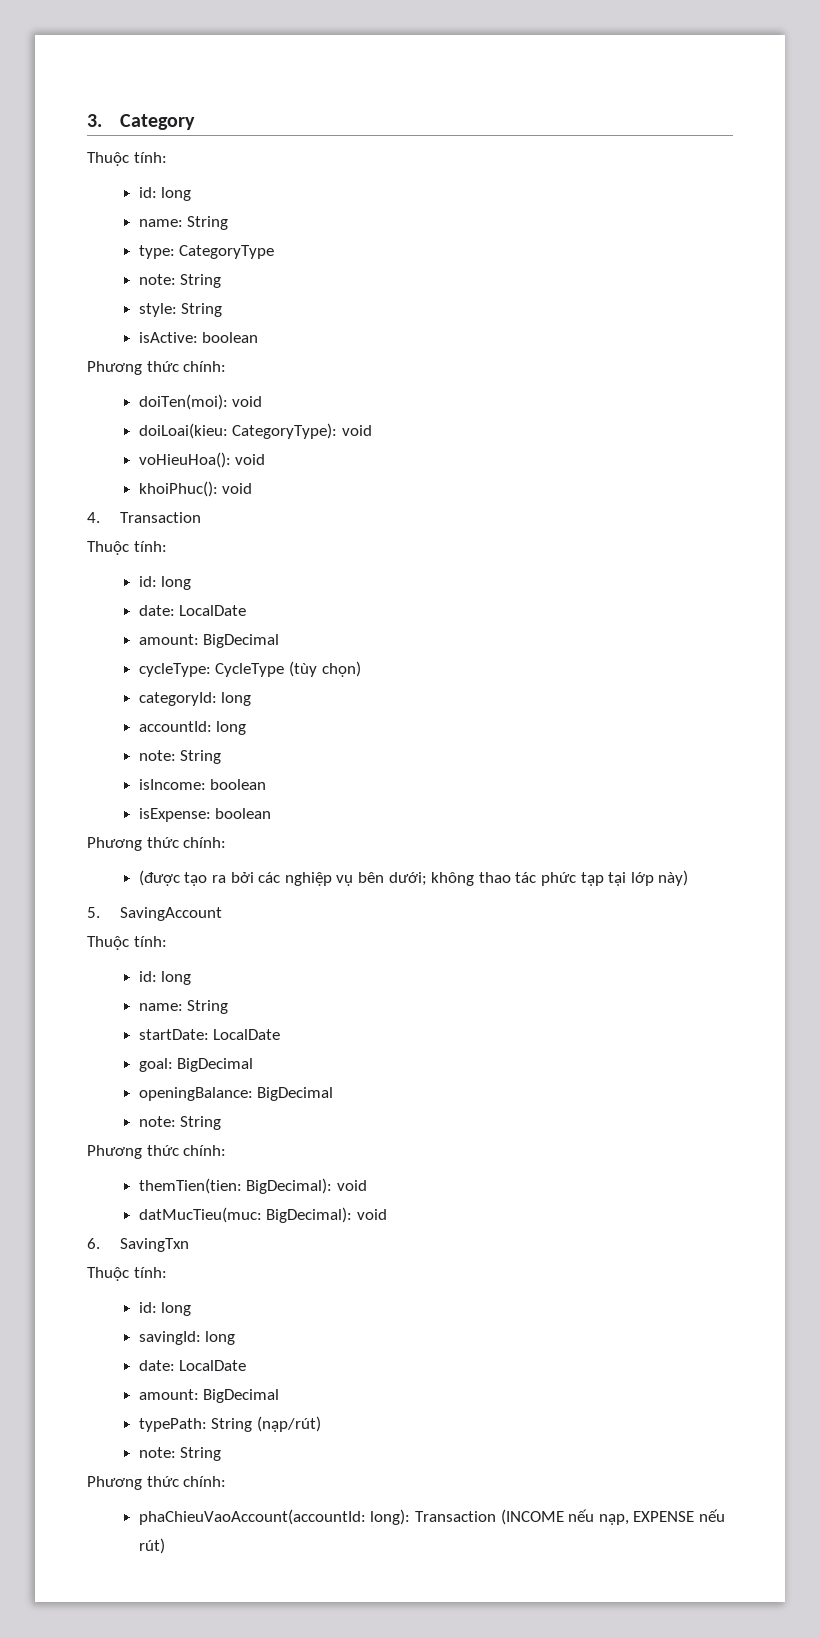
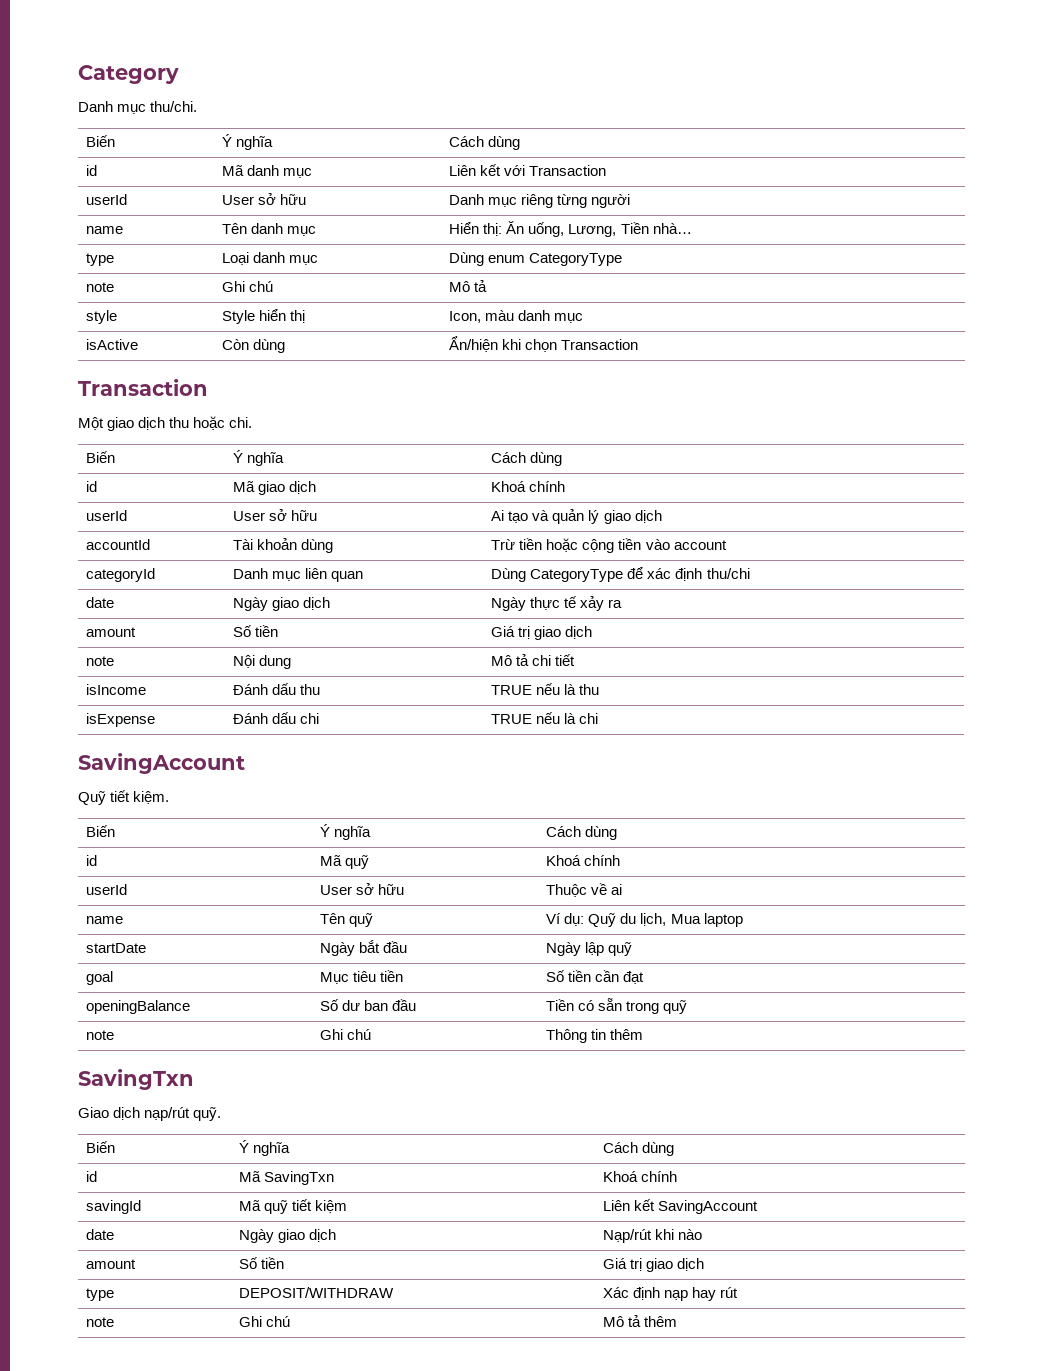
[87,114,102,127] 3. -> (78, 74) none
[87,152,167,166] [138,187,192,201] [138,216,229,230] [138,245,275,259] [138,274,222,288] [138,303,223,317] [138,332,259,343] [87,361,227,375] [138,394,263,410] [138,423,373,439] [138,452,266,468] [138,481,253,497] [87,512,202,523] [87,541,167,555] [138,576,192,590] [138,605,247,616] [138,634,280,648] [138,661,361,677] [138,692,252,706] [138,721,247,735] [138,750,222,764] [138,779,267,790] [138,808,272,822] [87,837,227,851] [138,870,689,886] [87,907,223,921] [87,936,167,950] [138,971,192,985] [138,1000,229,1014] [138,1029,281,1040] [138,1058,254,1072] [138,1087,334,1101] [138,1116,222,1130] [87,1145,227,1159] [138,1178,368,1194] [138,1207,388,1223] [87,1238,190,1252] [87,1267,167,1281] [138,1302,192,1316] [138,1331,236,1345] [138,1360,247,1371] [138,1389,280,1403] [138,1416,322,1432] [138,1447,222,1461] [87,1476,227,1490] [138,1509,726,1525] [138,1538,165,1554] Thuộc tính: // id: long // name: String // type: CategoryType // note: String // style: String // isActive: boolean // Phương thức chính: // doiTen(moi): void // doiLoai(kieu: CategoryType): void // voHieuHoa(): void // khoiPhuc(): void // 4. Transaction // Thuộc tính: // id: long // date: LocalDate // amount: BigDecimal // cycleType: CycleType (tùy chọn) // categoryId: long // accountId: long // note: String // isIncome: boolean // isExpense: boolean // Phương thức chính: // (được tạo ra bởi các nghiệp vụ bên dưới; không thao tác phức tạp tại lớp này) // 5. SavingAccount // Thuộc tính: // id: long // name: String // startDate: LocalDate // goal: BigDecimal // openingBalance: BigDecimal // note: String // Phương thức chính: // themTien(tien: BigDecimal): void // datMucTieu(muc: BigDecimal): void // 6. SavingTxn // Thuộc tính: // id: long // savingId: long // date: LocalDate // amount: BigDecimal // typePath: String (nạp/rút) // note: String // Phương thức chính: // phaChieuVaoAccount(accountId: long): Transaction (INCOME nếu nạp, EXPENSE nếu rút) -> [78,101,198,114] [86,135,116,147] [222,134,274,150] [449,136,521,150] [86,165,98,176] [222,165,313,178] [449,164,607,176] [86,194,128,205] [222,193,307,205] [449,194,631,208] [86,226,124,234] [222,223,317,236] [449,220,692,237] [86,253,115,266] [222,252,319,265] [449,252,623,266] [86,282,115,292] [222,281,274,292] [449,280,488,292] [86,310,118,324] [222,309,306,324] [449,310,584,323] [86,339,139,350] [222,339,286,353] [449,336,639,352] [78,379,208,396] [78,416,253,431] [86,451,116,463] [233,450,285,466] [491,452,563,466] [86,481,98,492] [233,481,317,495] [491,481,566,492] [86,510,128,521] [233,509,318,521] [491,509,662,524] [86,539,151,550] [233,538,334,553] [491,538,727,553] [86,568,156,582] [233,568,364,582] [491,567,750,582] [86,597,115,608] [233,597,331,611] [491,596,623,611] [86,627,137,637] [233,625,279,637] [491,626,593,640] [86,656,115,666] [233,655,292,669] [491,654,576,666] [86,684,147,695] [233,683,321,695] [491,683,600,695] [86,713,156,727] [233,712,320,724] [491,712,599,724] [78,753,245,774] [78,790,170,805] [86,825,116,837] [320,824,372,840] [546,826,618,840] [86,855,98,866] [320,855,370,869] [546,855,621,866] [86,884,128,895] [320,883,405,895] [546,883,623,897] [86,916,124,924] [320,913,374,927] [546,913,743,927] [86,943,147,953] [320,940,408,956] [546,942,633,956] [86,971,114,985] [320,970,404,984] [546,970,645,984] [86,1000,191,1014] [320,999,417,1011] [546,998,688,1014] [86,1030,115,1040] [320,1029,372,1040] [546,1029,644,1043] [78,1069,194,1090] [78,1107,222,1121] [86,1141,116,1153] [239,1140,291,1156] [603,1142,675,1156] [86,1171,98,1182] [239,1171,335,1185] [603,1171,678,1182] [86,1200,142,1214] [239,1199,348,1214] [603,1199,759,1214] [86,1229,115,1240] [239,1229,337,1243] [603,1229,703,1243] [86,1259,137,1269] [239,1257,285,1269] [603,1258,705,1272] [86,1288,115,1301] [239,1287,395,1298] [603,1287,739,1301] [86,1317,115,1327] [239,1316,291,1327] [603,1315,678,1327] Danh mục thu/chi. // Biến | Ý nghĩa | Cách dùng // id | Mã danh mục | Liên kết với Transaction // userId | User sở hữu | Danh mục riêng từng người // name | Tên danh mục | Hiển thị: Ăn uống, Lương, Tiền nhà… // type | Loại danh mục | Dùng enum CategoryType // note | Ghi chú | Mô tả // style | Style hiển thị | Icon, màu danh mục // isActive | Còn dùng | Ẩn/hiện khi chọn Transaction // Transaction // Một giao dịch thu hoặc chi. // Biến | Ý nghĩa | Cách dùng // id | Mã giao dịch | Khoá chính // userId | User sở hữu | Ai tạo và quản lý giao dịch // accountId | Tài khoản dùng | Trừ tiền hoặc cộng tiền vào account // categoryId | Danh mục liên quan | Dùng CategoryType để xác định thu/chi // date | Ngày giao dịch | Ngày thực tế xảy ra // amount | Số tiền | Giá trị giao dịch // note | Nội dung | Mô tả chi tiết // isIncome | Đánh dấu thu | TRUE nếu là thu // isExpense | Đánh dấu chi | TRUE nếu là chi // SavingAccount // Quỹ tiết kiệm. // Biến | Ý nghĩa | Cách dùng // id | Mã quỹ | Khoá chính // userId | User sở hữu | Thuộc về ai // name | Tên quỹ | Ví dụ: Quỹ du lịch, Mua laptop // startDate | Ngày bắt đầu | Ngày lập quỹ // goal | Mục tiêu tiền | Số tiền cần đạt // openingBalance | Số dư ban đầu | Tiền có sẵn trong quỹ // note | Ghi chú | Thông tin thêm // SavingTxn // Giao dịch nạp/rút quỹ. // Biến | Ý nghĩa | Cách dùng // id | Mã SavingTxn | Khoá chính // savingId | Mã quỹ tiết kiệm | Liên kết SavingAccount // date | Ngày giao dịch | Nạp/rút khi nào // amount | Số tiền | Giá trị giao dịch // type | DEPOSIT/WITHDRAW | Xác định nạp hay rút // note | Ghi chú | Mô tả thêm

